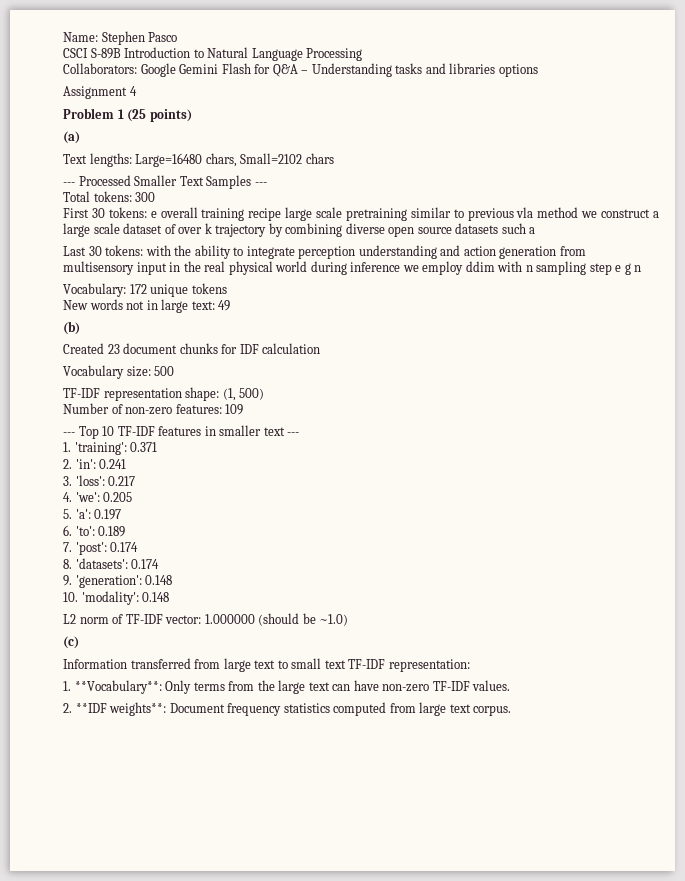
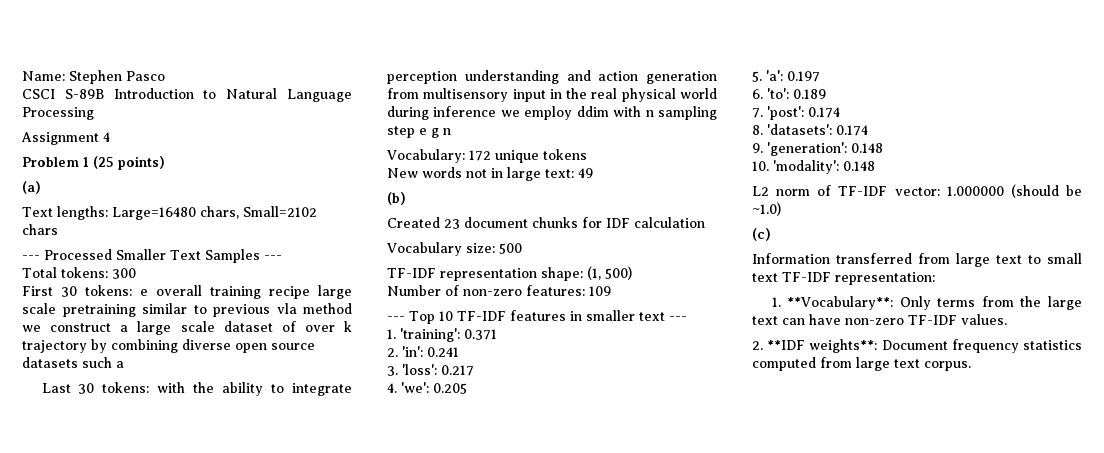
[63,63,538,77] // Collaborators: Google Gemini Flash for Q&A – Understanding tasks and libraries options -> (94, 113) none

